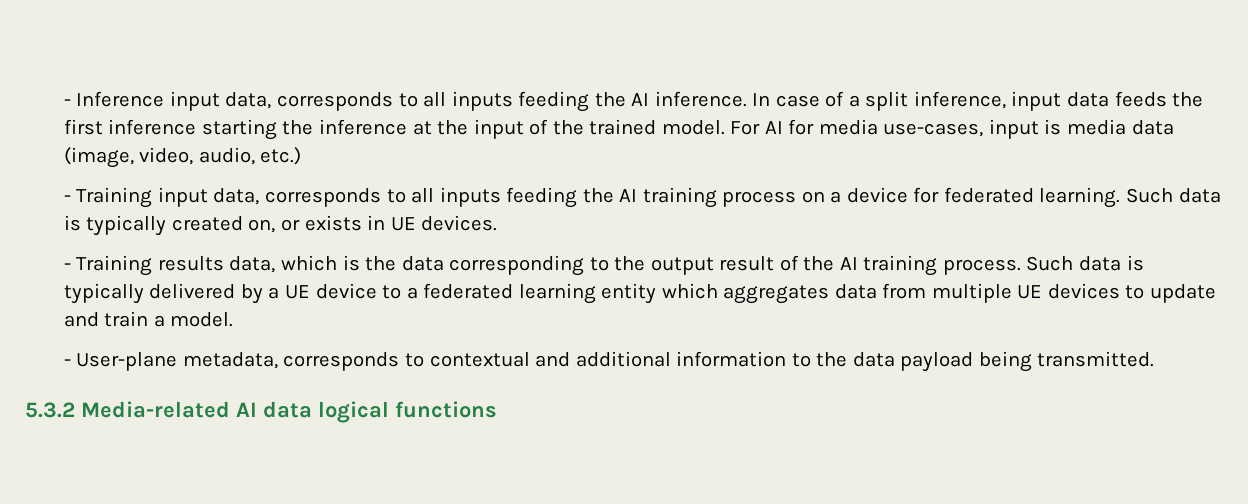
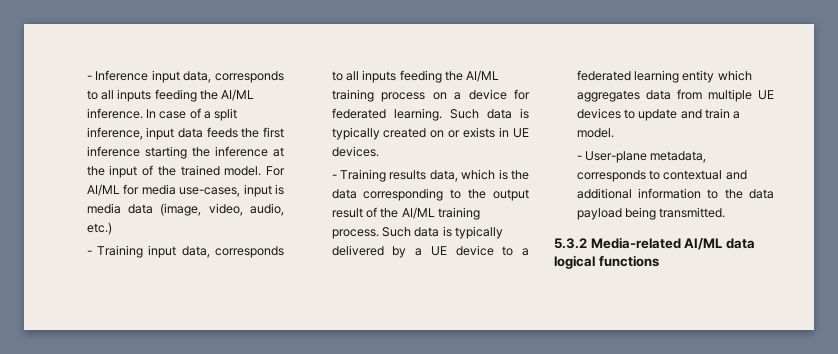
[631,93,650,106] AI -> [221,89,255,101] AI/ML
[764,121,783,134] AI -> [86,184,120,196] AI/ML
[619,189,638,202] AI -> [466,70,500,82] AI/ML
[248,219,276,233] on, -> [430,130,445,138] on
[839,257,858,270] AI -> [401,207,435,219] AI/ML
[236,402,257,417] AI -> [684,238,723,250] AI/ML

